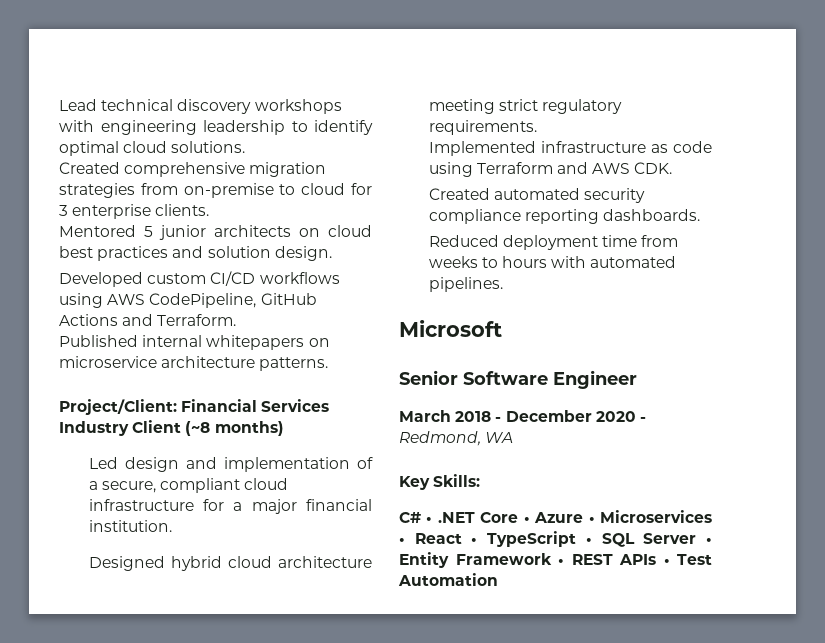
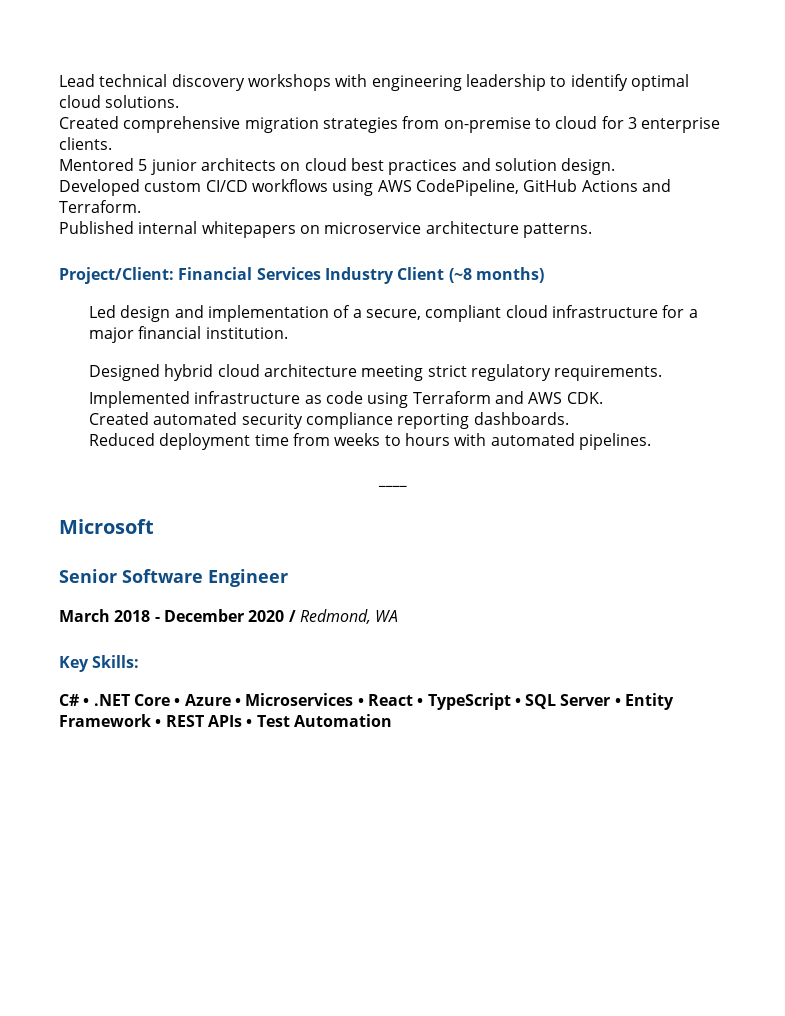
(503, 284) none -> [377,484,407,487] // ____
[639,417,646,422] - -> [288,610,296,622] /

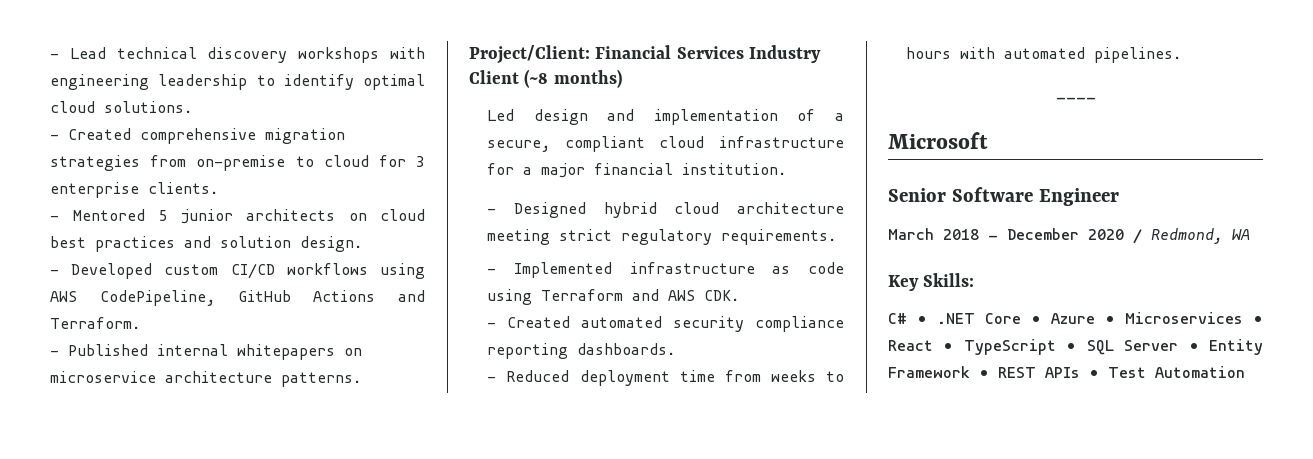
(59, 80) none -> [50,53,59,59] -
(180, 101) none -> [50,134,59,140] -
(112, 143) none -> [50,215,59,221] -
(616, 166) none -> [50,269,59,275] -
(141, 206) none -> [50,350,59,356] -
(288, 333) none -> [487,208,497,214] -
(663, 373) none -> [487,268,497,274] -
(603, 398) none -> [487,322,497,328] -
(569, 418) none -> [487,376,497,382] -

